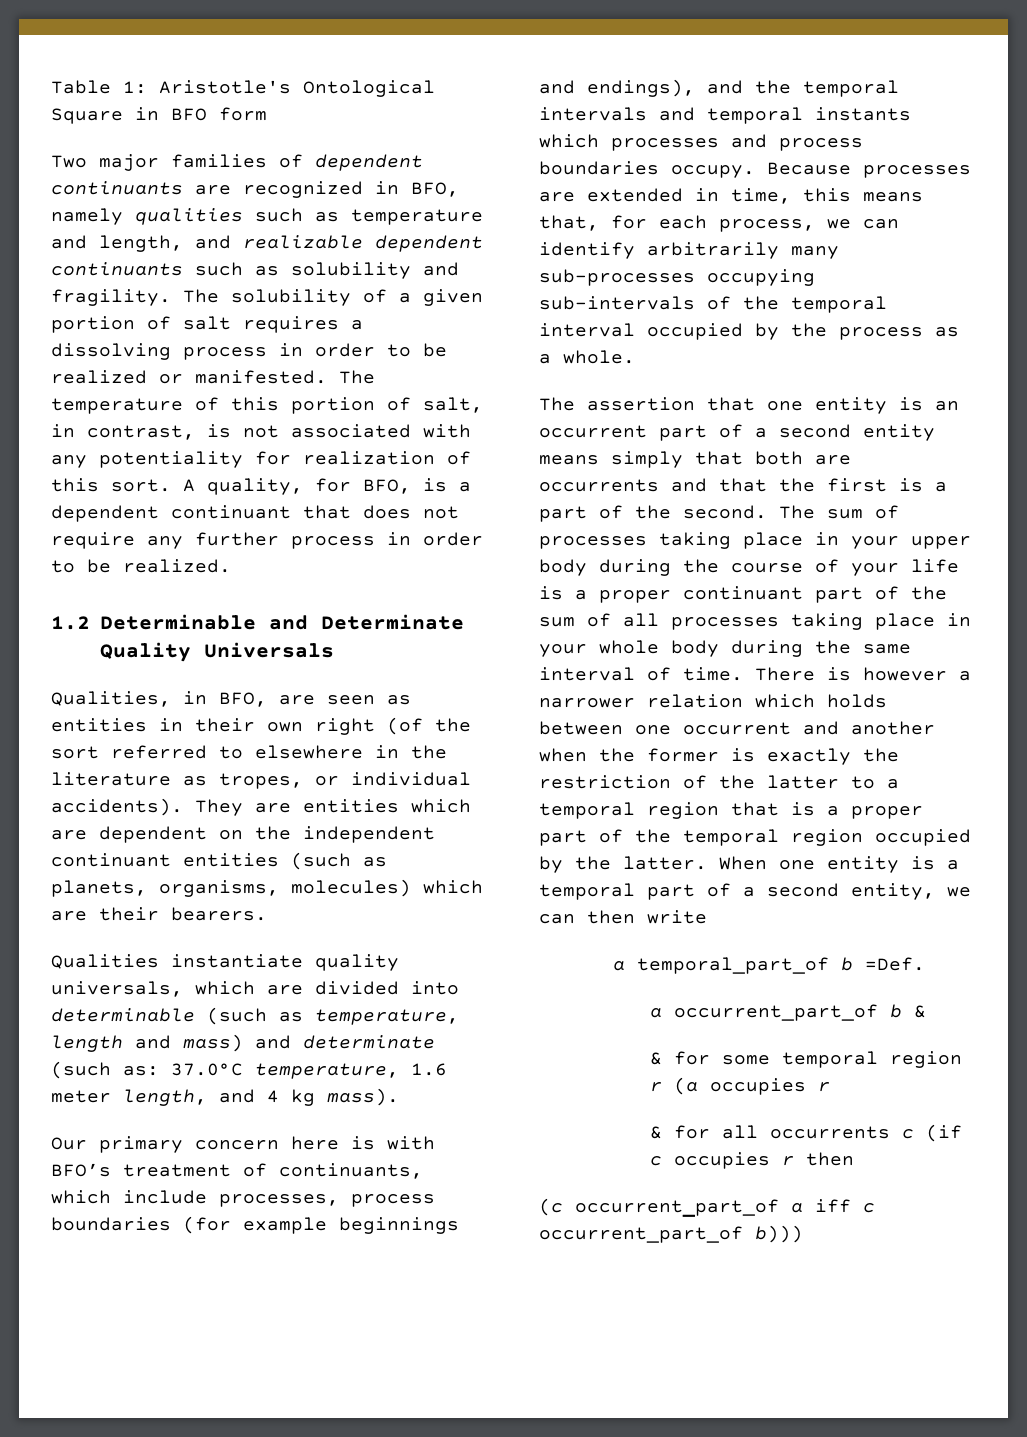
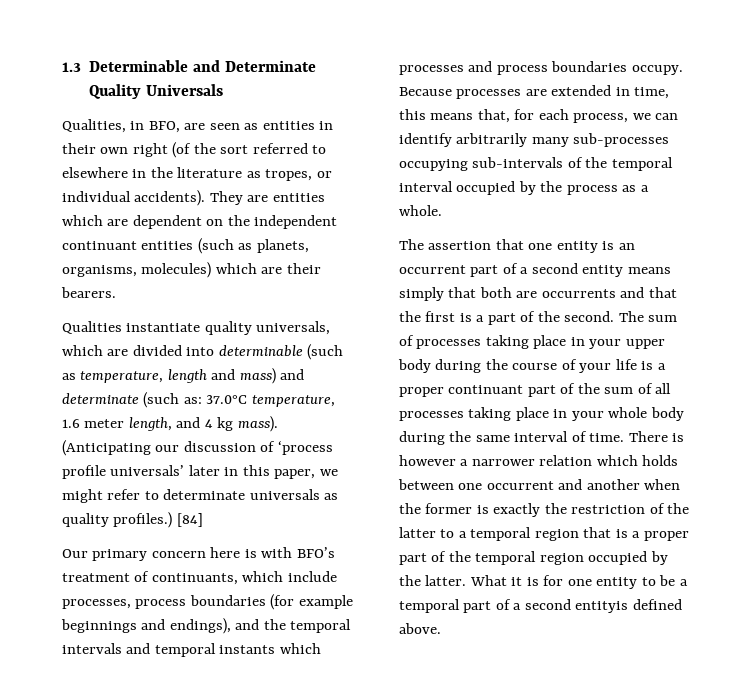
[51,80,435,97] [51,107,267,124] [51,154,423,171] [51,181,459,198] [51,208,483,225] [51,235,483,252] [51,262,459,279] [51,289,483,306] [51,316,363,333] [51,343,447,360] [51,370,375,384] [51,397,483,414] [51,424,471,440] [51,451,471,468] [51,478,471,495] [51,505,459,522] [51,532,483,549] [51,559,231,573] [51,616,90,630] Table 1: Aristotle's Ontological Square in BFO form // Two major families of dependent continuants are recognized in BFO, namely qualities such as temperature and length, and realizable dependent continuants such as solubility and fragility. The solubility of a given portion of salt requires a dissolving process in order to be realized or manifested. The temperature of this portion of salt, in contrast, is not associated with any potentiality for realization of this sort. A quality, for BFO, is a dependent continuant that does not require any further process in order to be realized. // 1.2 -> [62,62,81,72] 1.3
(399, 1097) none -> [62,440,333,456] [62,465,338,479] [62,489,339,503] [62,512,203,528] (Anticipating our discussion of ‘process profile universals’ later in this paper, we might refer to determinate universals as quality profiles.) [84]
[719,856,935,873] When one entity is -> [469,575,676,589] What it is for one entity to be
[851,883,971,900] [539,910,707,924] [612,957,925,974] [649,1004,926,1021] [649,1051,962,1068] [649,1077,830,1095] [649,1124,962,1142] [649,1152,854,1169] [539,1198,875,1217] [539,1225,803,1243] entity, we can then write // a temporal_part_of b =Def. // a occurrent_part_of b & // & for some temporal region r (a occupies r // & for all occurrents c (if c occupies r then // (c occurrent_part_of a iff c occurrent_part_of b))) -> [575,599,682,613] [399,623,441,634] entityis defined above.

